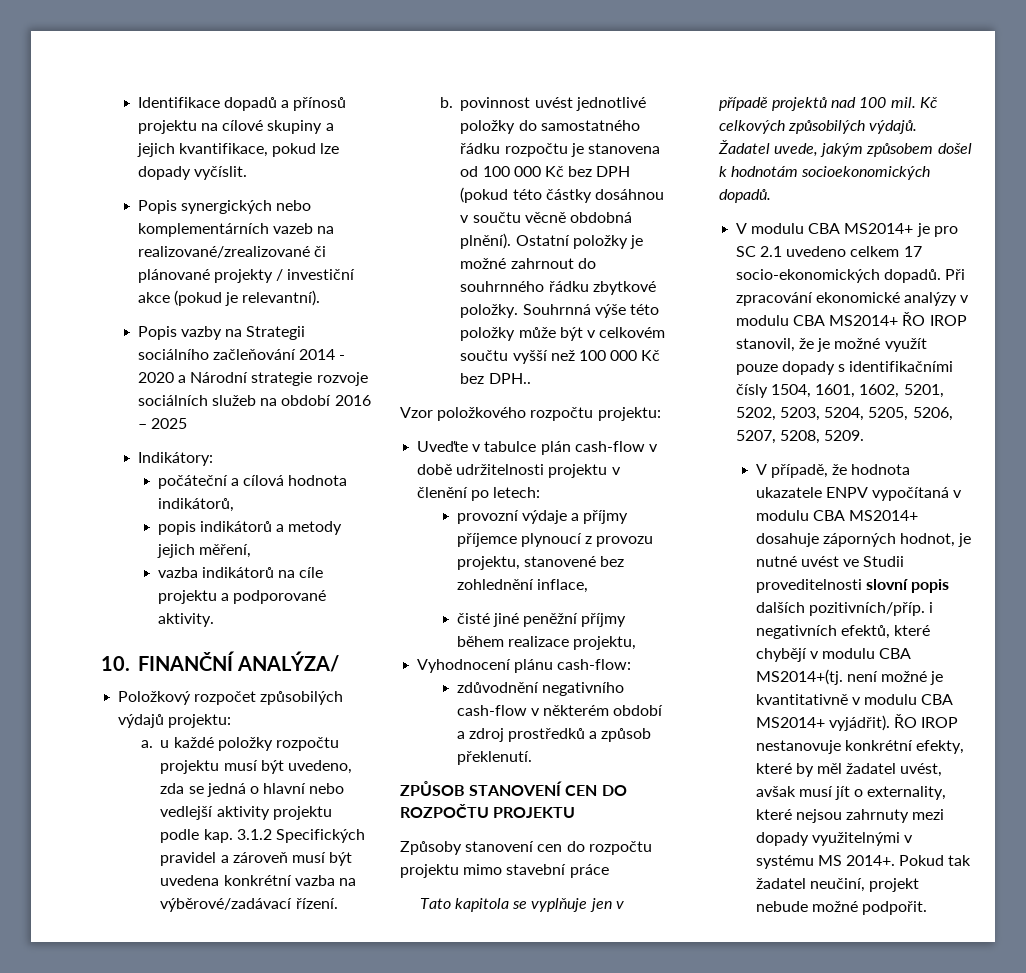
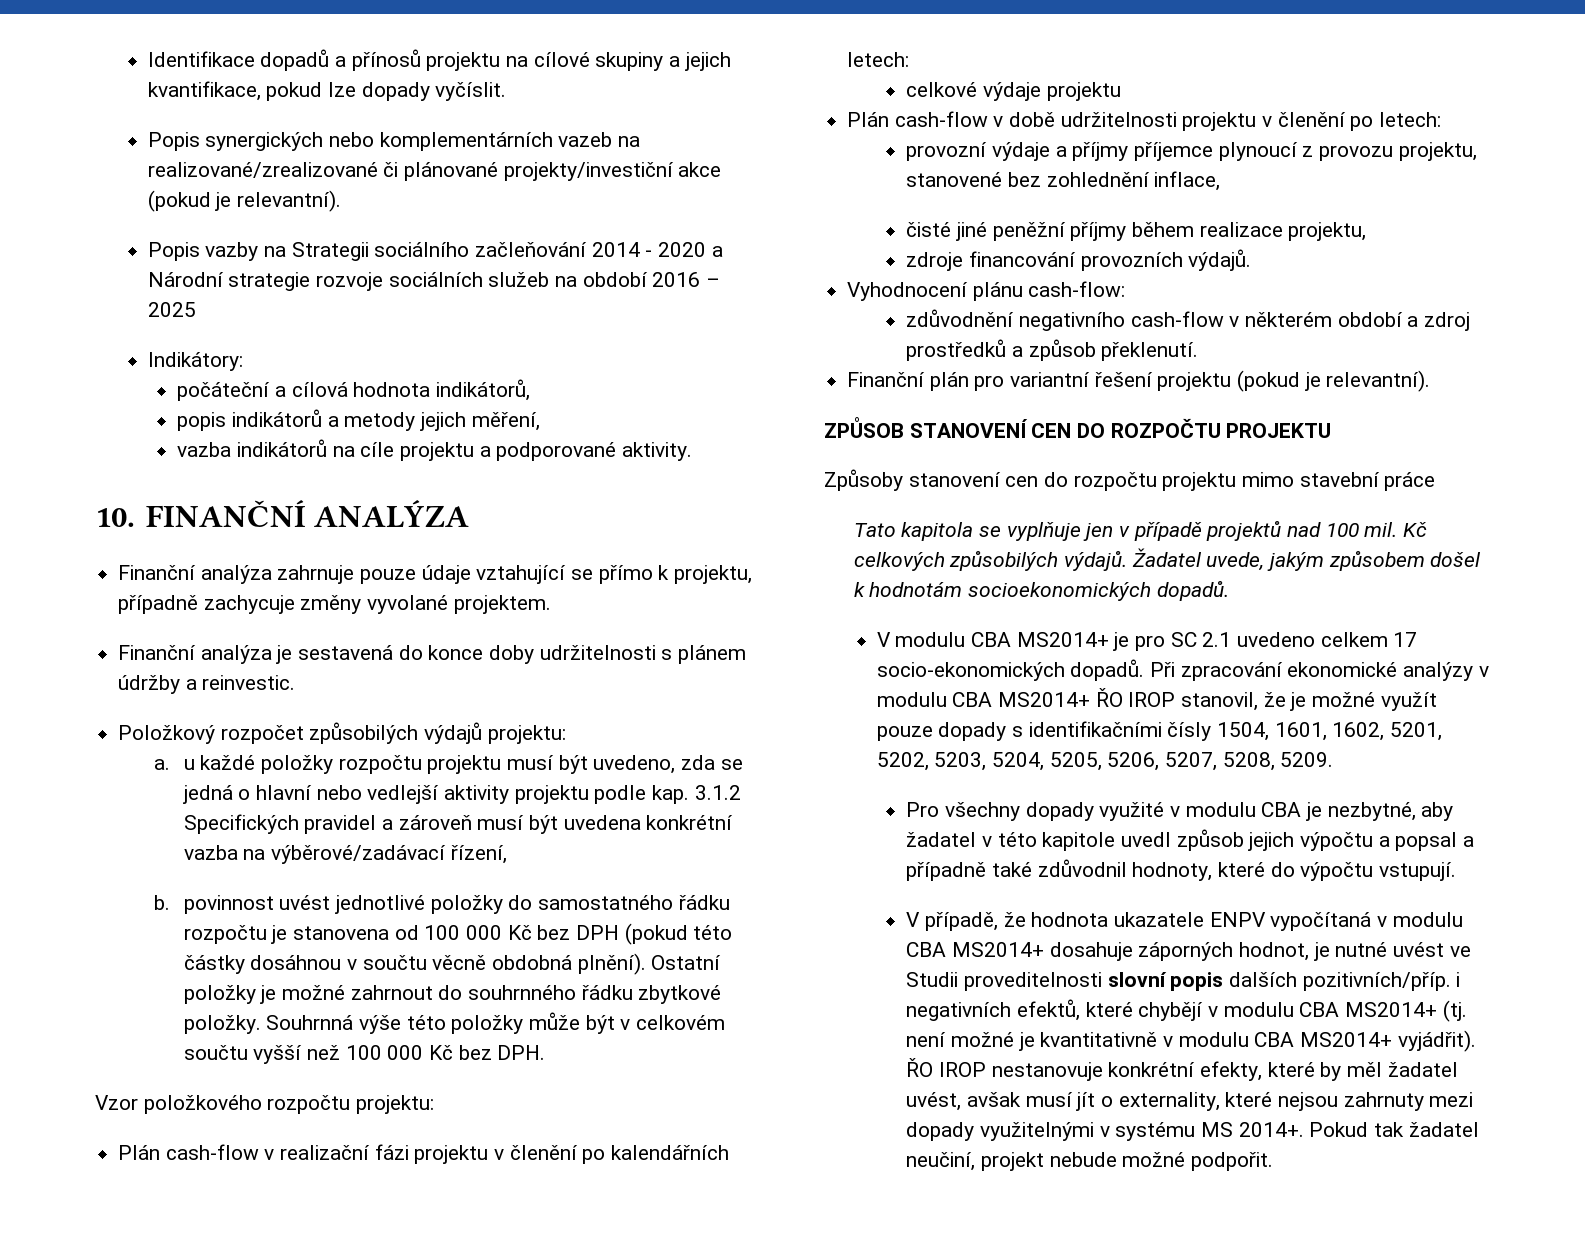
[214,269,356,283] projekty / investiční -> [503,162,674,181] projekty/investiční
[237,651,340,672] ANALÝZA/ -> [314,500,470,528] [118,565,753,584] [118,595,551,614] [118,645,747,664] [118,675,296,694] ANALÝZA // Finanční analýza zahrnuje pouze údaje vztahující se přímo k projektu, případně zachycuje změny vyvolané projektem. // Finanční analýza je sestavená do konce doby udržitelnosti s plánem údržby a reinvestic.
[295,898,338,909] řízení. -> [450,845,507,864] řízení,
[488,373,531,384] DPH.. -> [497,1045,546,1060] DPH.
[417,441,571,455] Uveďte v tabulce plán -> [118,1144,730,1164] [847,52,910,67] [906,82,1121,101] [847,112,890,127] Plán cash-flow v realizační fázi projektu v členění po kalendářních letech: // celkové výdaje projektu // Plán
(637, 643) none -> [906,249,1252,271] // zdroje financování provozních výdajů.
(532, 758) none -> [847,370,1431,392] // Finanční plán pro variantní řešení projektu (pokud je relevantní).
(865, 435) none -> [906,802,1454,821] [906,829,1474,851] [906,859,1456,881] // Pro všechny dopady využité v modulu CBA je nezbytné, aby žadatel v této kapitole uvedl způsob jejich výpočtu a popsal a případně také zdůvodnil hodnoty, které do výpočtu vstupují.
[755,669,843,685] MS2014+(tj. -> [1344,1000,1467,1022] MS2014+ (tj.

